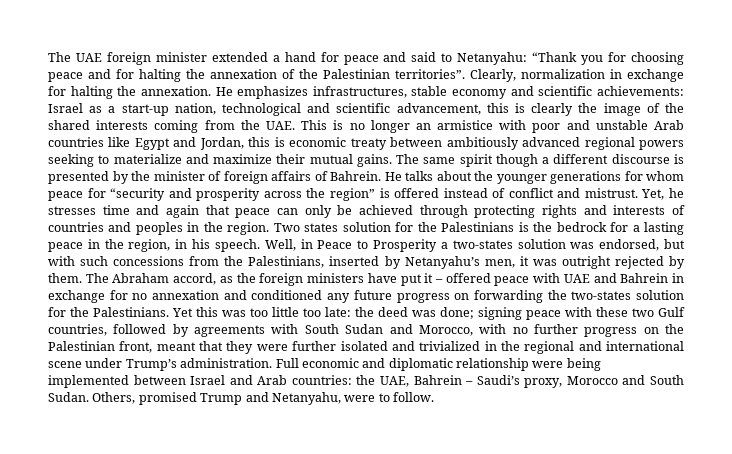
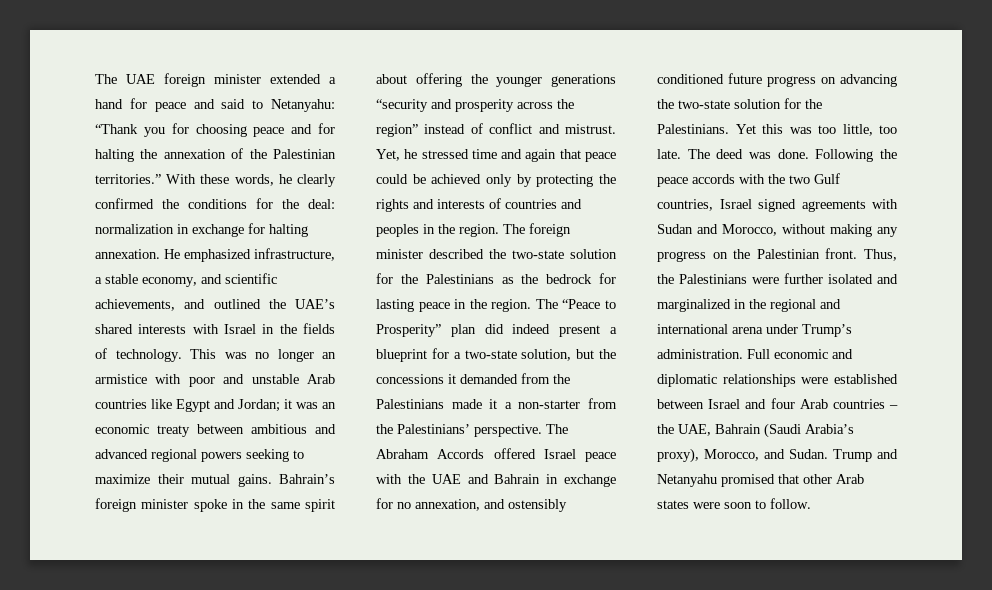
[395,69,516,82] territories”. Clearly, -> [95,174,336,187] [95,198,335,209] territories.” With these words, he clearly confirmed the conditions for the deal:
[117,86,137,96] the -> (308, 230) none
[237,86,684,99] [48,103,685,116] [48,120,344,133] emphasizes infrastructures, stable economy and scientific achievements: Israel as a start-up nation, technological and scientific advancement, this is clearly the image of the shared interests coming from the UAE. This is -> [184,248,335,262] [95,273,277,287] [95,299,335,311] [95,323,335,334] [95,348,247,362] emphasized infrastructure, a stable economy, and scientific achievements, and outlined the UAE’s shared interests with Israel in the fields of technology. This was
[199,137,285,150] Jordan, this is -> [238,399,336,412] Jordan; it was an
[446,137,519,150] ambitiously -> [251,424,336,434] ambitious and
[113,154,209,164] materialize and -> (304, 454) none
[396,154,684,167] [48,171,684,184] [48,188,106,201] The same spirit though a different discourse is presented by the minister of foreign affairs of Bahrein. He talks about the younger generations for whom peace for -> [279,474,335,484] [95,498,336,512] [376,73,616,87] Bahrain’s foreign minister spoke in the same spirit about offering the younger generations
[379,188,440,198] is offered -> (418, 130) none
[48,206,96,215] stresses -> [421,149,469,159] stressed
[277,205,536,218] can only be achieved through protecting -> [376,174,616,187] could be achieved only by protecting the
[273,223,339,232] Two states -> [503,223,571,237] [376,249,564,259] The foreign minister described the two-state
[518,222,529,232] is -> [501,277,514,284] as
[632,225,640,232] a -> (616, 278) none
[128,239,686,252] [48,256,685,269] [48,273,561,286] region, in his speech. Well, in Peace to Prosperity a two-states solution was endorsed, but with such concessions from the Palestinians, inserted by Netanyahu’s men, it was outright rejected by them. The Abraham accord, as the foreign ministers have put it – offered peace with -> [491,299,616,312] [376,324,617,337] [376,348,616,362] [376,373,570,384] [376,398,617,409] [376,424,568,437] [376,448,616,462] [376,474,425,484] region. The “Peace to Prosperity” plan did indeed present a blueprint for a two-state solution, but the concessions it demanded from the Palestinians made it a non-starter from the Palestinians’ perspective. The Abraham Accords offered Israel peace with the
[620,273,669,283] Bahrein -> [494,474,541,484] Bahrain
[152,290,632,303] annexation and conditioned any future progress on forwarding the two-states -> [415,499,567,512] [657,73,897,87] [657,99,730,109] annexation, and ostensibly conditioned future progress on advancing the two-state
[272,307,628,320] little too late: the deed was done; signing peace with these -> [842,124,897,136] [657,149,897,162] [657,174,785,187] little, too late. The deed was done. Following the peace accords with the
[113,324,189,337] followed by -> [719,199,796,212] Israel signed
[304,324,339,334] South -> (898, 204) none
[479,324,578,334] with no further -> [782,224,898,237] without making any
[119,341,254,354] front, meant that they -> [825,248,897,261] [657,274,747,284] front. Thus, the Palestinians
[419,341,481,351] trivialized -> [657,299,731,312] marginalized
[48,361,82,368] scene -> [732,327,763,334] arena
[456,358,601,371] [48,375,684,388] [48,392,376,405] relationship were being implemented between Israel and Arab countries: the UAE, Bahrein – Saudi’s proxy, Morocco and South Sudan. Others, promised Trump and Netanyahu, were -> [722,374,898,387] [657,398,898,409] [657,423,854,438] [657,448,898,463] [657,474,864,487] [657,500,752,509] relationships were established between Israel and four Arab countries – the UAE, Bahrain (Saudi Arabia’s proxy), Morocco, and Sudan. Trump and Netanyahu promised that other Arab states were soon

